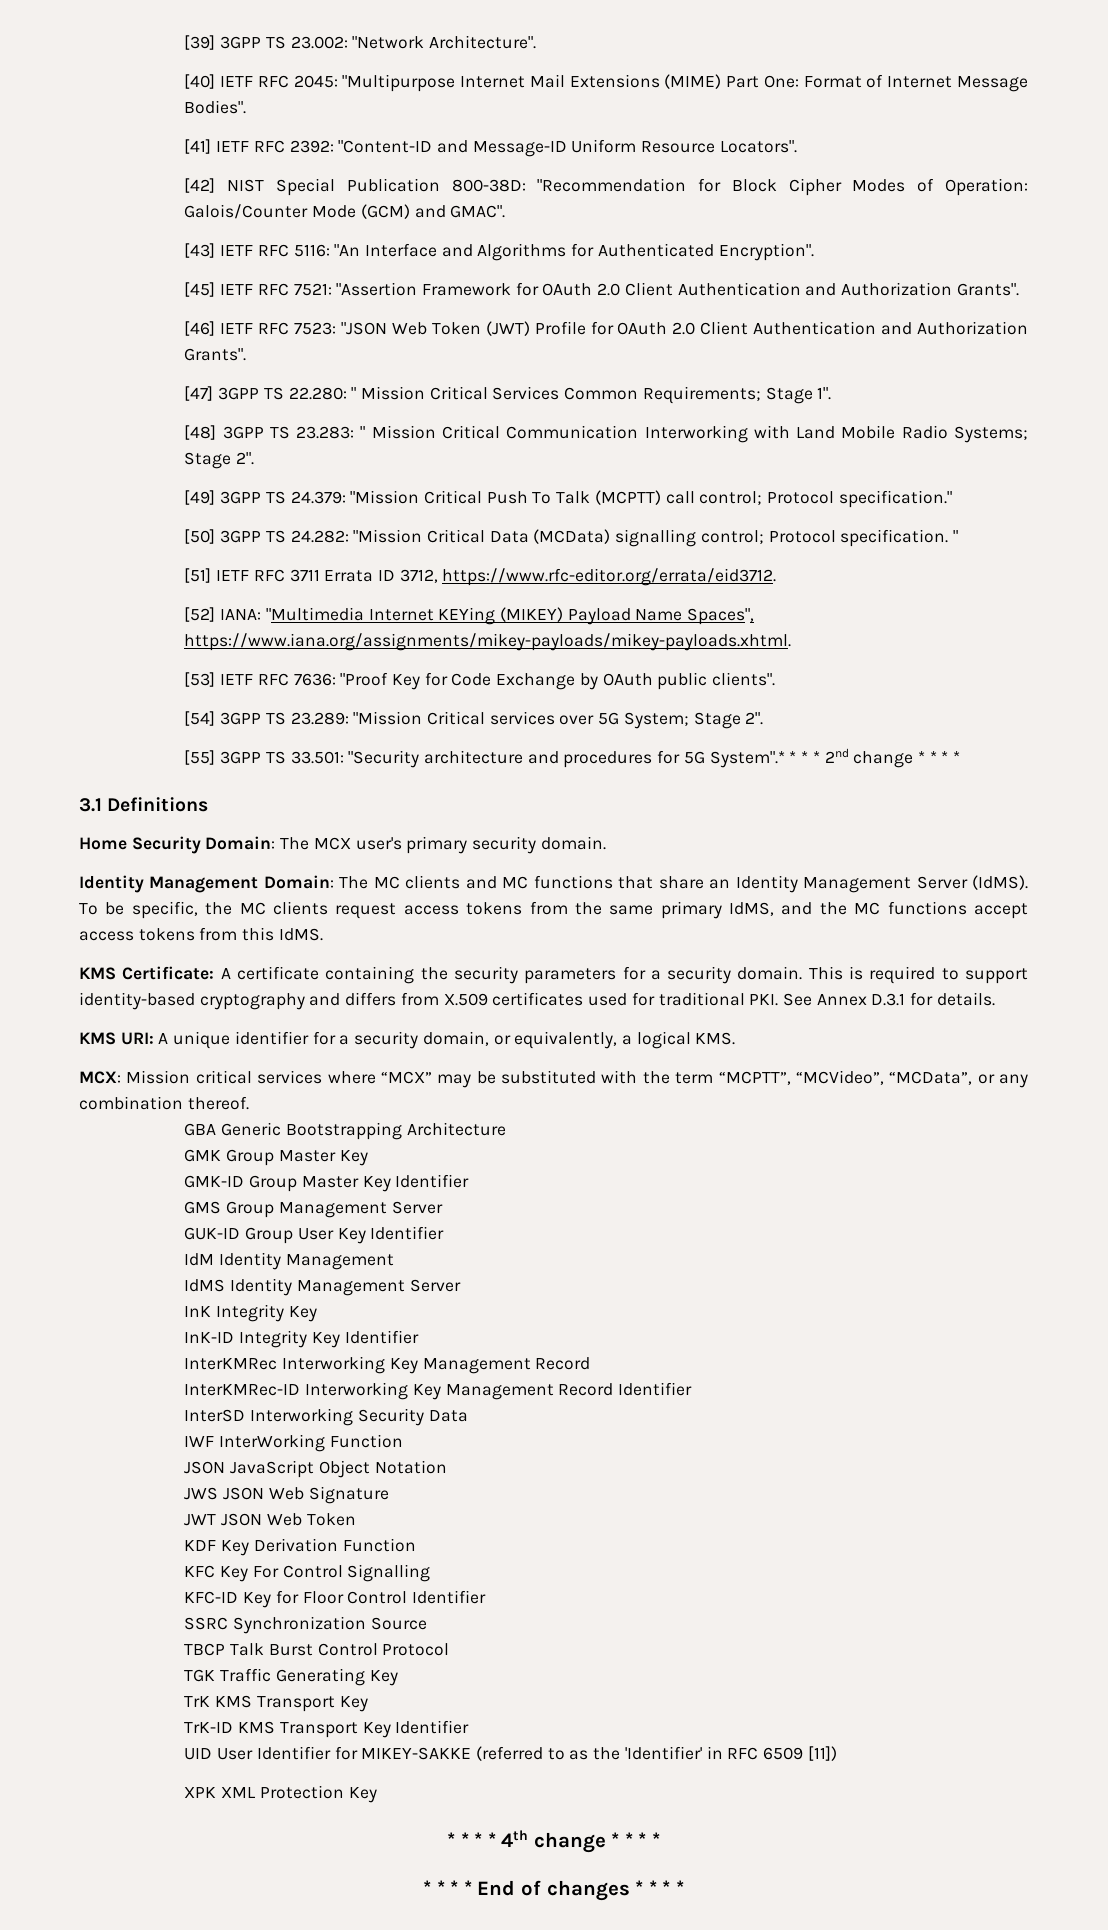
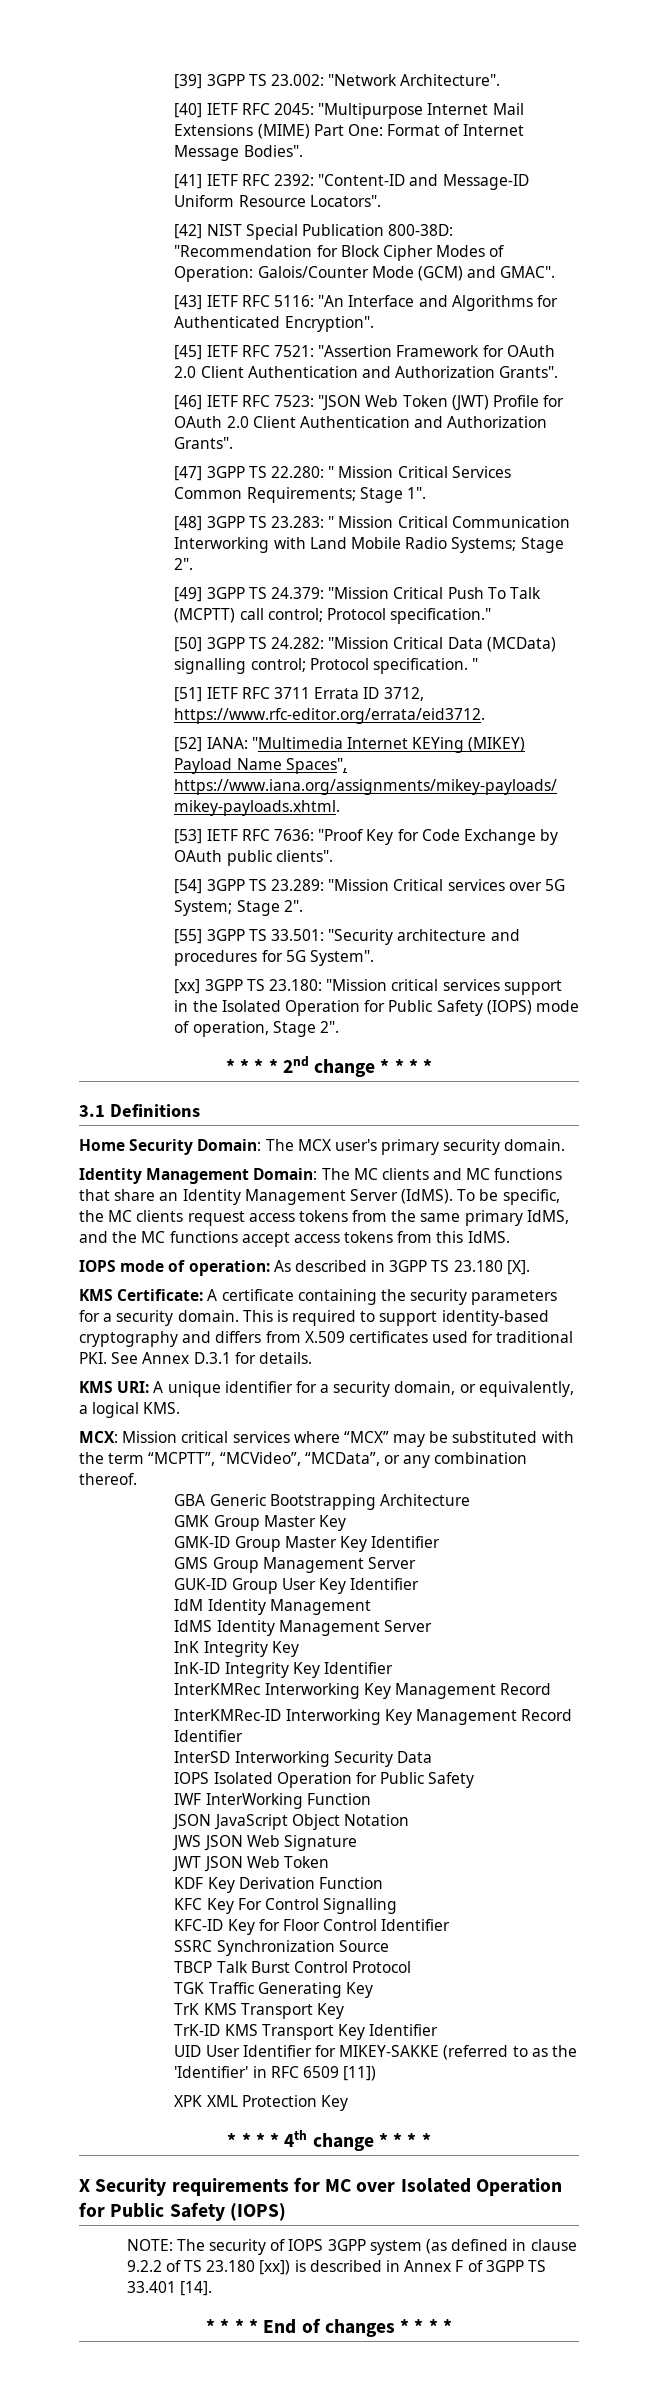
[709,751,785,768] System".* -> [310,950,375,966] [174,979,562,995] [174,1000,579,1016] [174,1021,340,1037] [225,1059,235,1073] System". // [xx] 3GPP TS 23.180: "Mission critical services support in the Isolated Operation for Public Safety (IOPS) mode of operation, Stage 2". // *
(323, 934) none -> [79,1260,530,1276] // IOPS mode of operation: As described in 3GPP TS 23.180 [X].
(468, 1416) none -> [174,1772,475,1788] // IOPS Isolated Operation for Public Safety
(660, 1839) none -> [79,2177,562,2196] [79,2202,286,2221] [126,2239,577,2255] [126,2260,546,2275] [126,2281,212,2296] // X Security requirements for MC over Isolated Operation for Public Safety (IOPS) // NOTE: The security of IOPS 3GPP system (as defined in clause 9.2.2 of TS 23.180 [xx]) is described in Annex F of 3GPP TS 33.401 [14].

